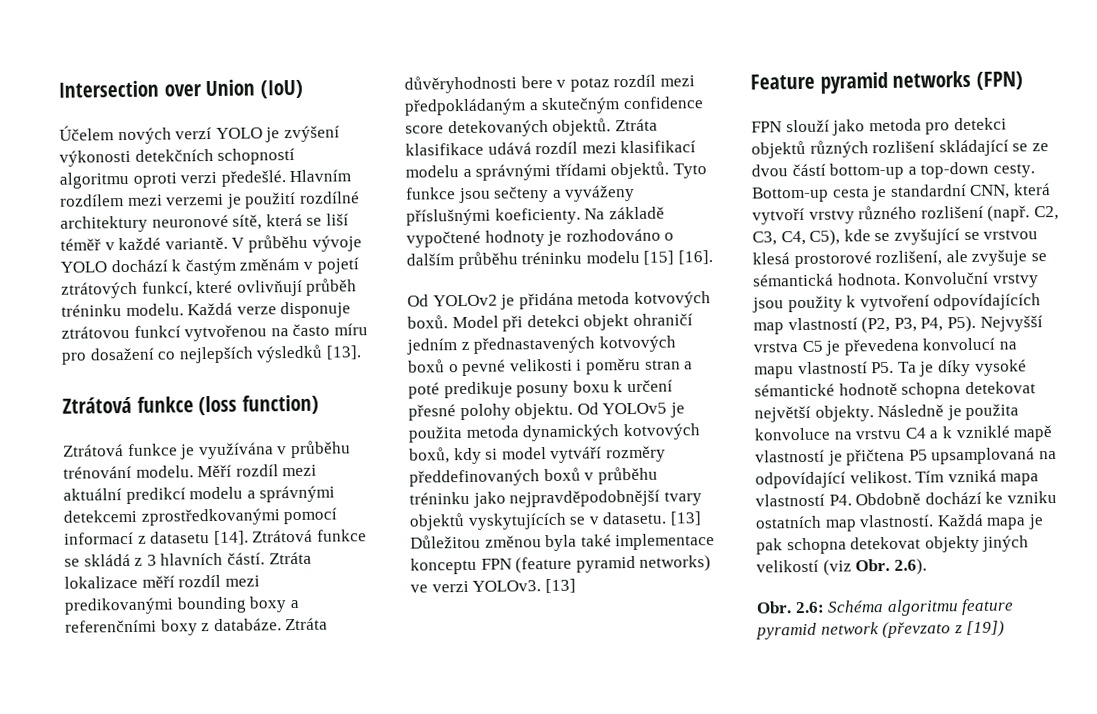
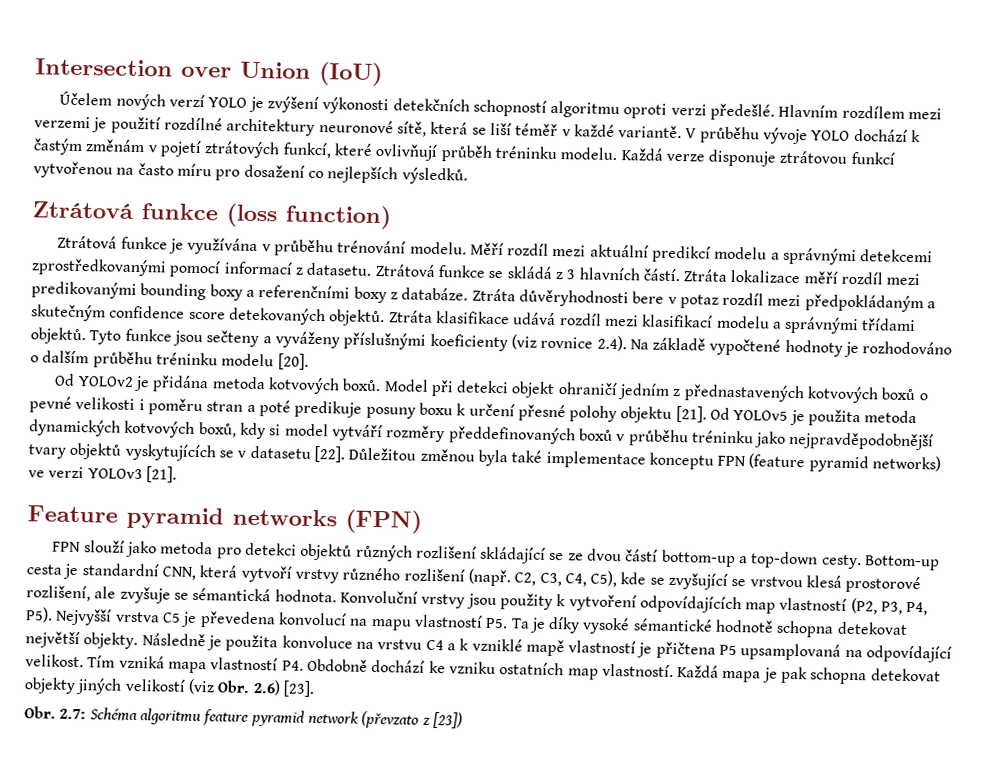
[256,344,362,363] výsledků [13]. -> [401,167,468,185] výsledků.
[150,530,249,545] datasetu [14]. -> [306,262,373,276] datasetu.
[494,207,581,225] koeficienty. -> [429,333,627,352] koeficienty (viz rovnice 2.4).
[643,250,713,265] [15] [16]. -> [277,353,309,370] [20].
[514,402,574,420] objektu. -> [620,406,707,423] objektu [21].
[602,511,702,526] datasetu. [13] -> [249,445,345,463] datasetu [22].
[472,578,576,594] YOLOv3. [13] -> [87,466,177,483] YOLOv3 [21].
[893,558,927,575] [756,601,825,614] 2.6). // Obr. 2.6: -> [252,679,315,697] [24,706,87,720] 2.6) [23]. // Obr. 2.7:
[966,620,1006,638] [19]) -> [432,711,463,729] [23])

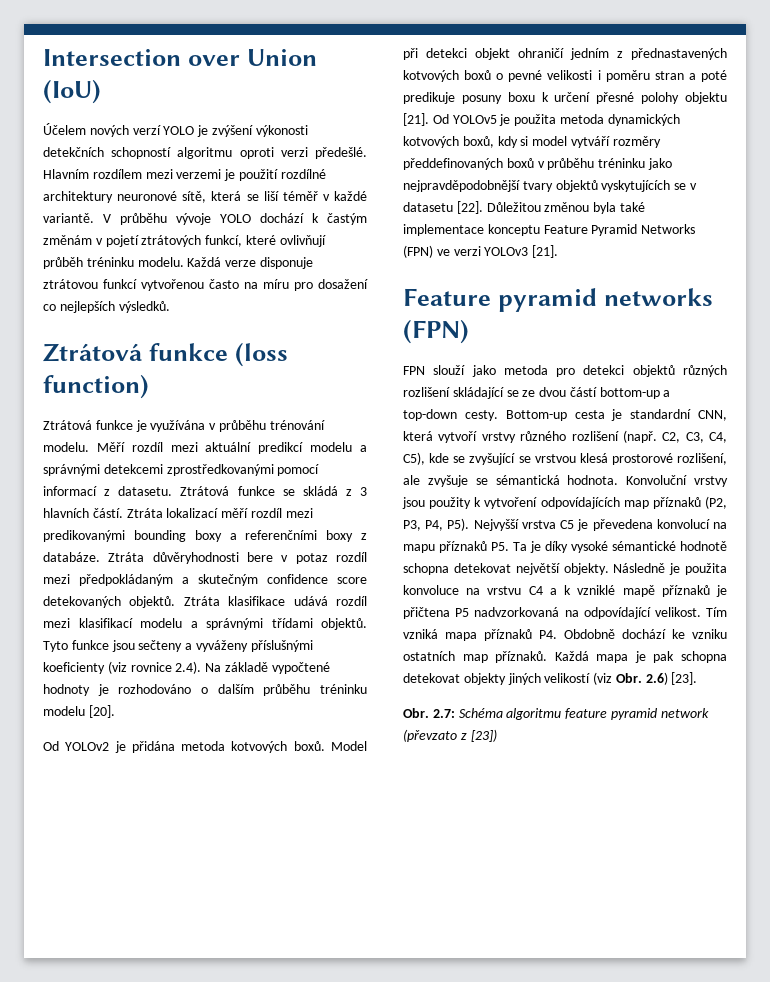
[116,162,174,176] na často -> [209,279,258,289] často na
[730,269,801,284] lokalizace -> [166,508,219,518] lokalizací
[717,453,942,473] FPN (feature pyramid networks) -> [543,224,696,236] [403,245,433,258] Feature Pyramid Networks (FPN)
[779,597,848,611] vlastností -> [652,497,701,509] příznaků
[413,614,483,628] vlastností -> [439,541,487,553] příznaků
[568,640,637,654] vlastností -> [661,585,710,597] příznaků
[740,643,842,661] upsamplovaná -> [474,607,560,617] nadvzorkovaná
[210,657,279,671] vlastností -> [484,629,532,641] příznaků
[601,663,674,678] vlastností. -> [495,651,548,663] příznaků.

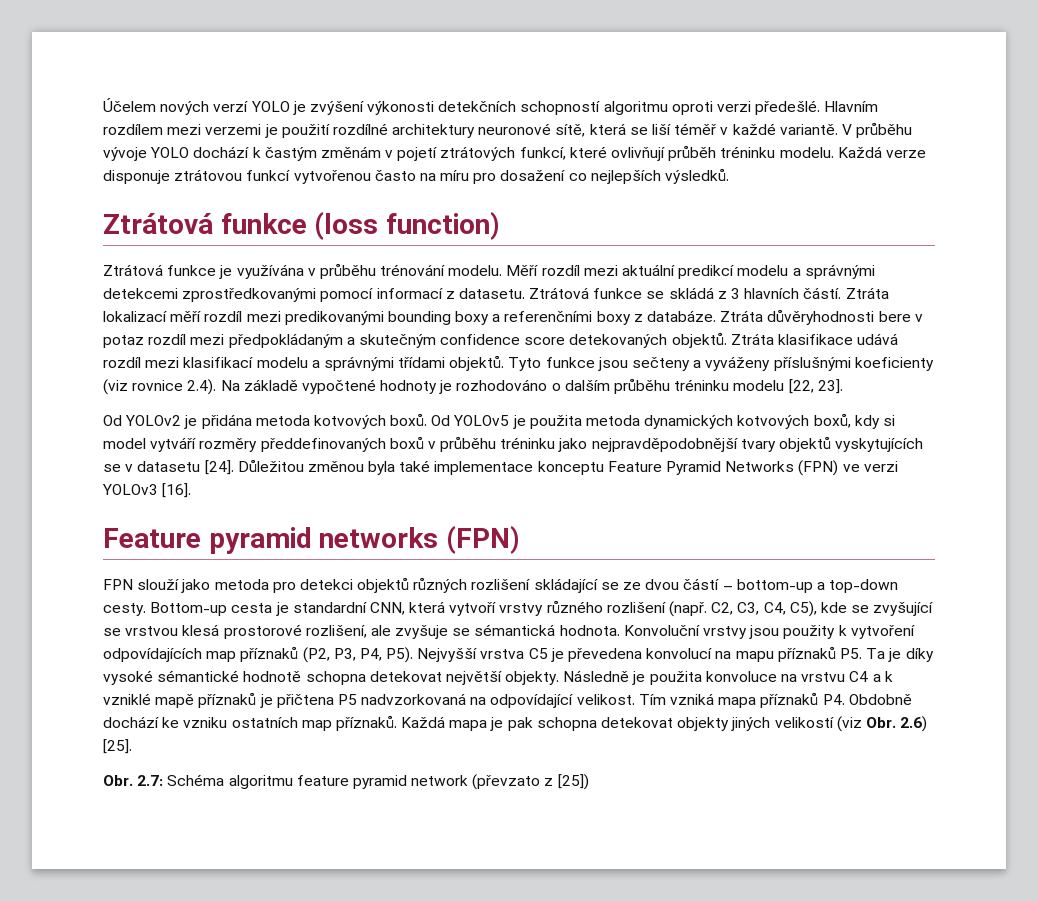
[43,49,317,66] [43,79,101,104] Intersection over Union (IoU) // -> (103, 105) none
[88,705,115,718] [20]. -> [788,379,843,394] [22, 23].
[330,741,367,751] [403,48,727,60] [403,70,727,82] [403,92,727,104] [403,113,429,126] Model při detekci objekt ohraničí jedním z přednastavených kotvových boxů o pevné velikosti i poměru stran a poté predikuje posuny boxu k určení přesné polohy objektu [21]. -> (428, 419) none
[456,201,483,214] [22]. -> [204,460,234,475] [24].
[532,245,559,258] [21]. -> [162,483,192,498] [16].
(597, 392) none -> [722,586,733,590] –
[671,672,698,685] [23]. -> [103,739,132,754] [25].
[470,729,497,742] [23]) -> [557,774,589,790] [25])

